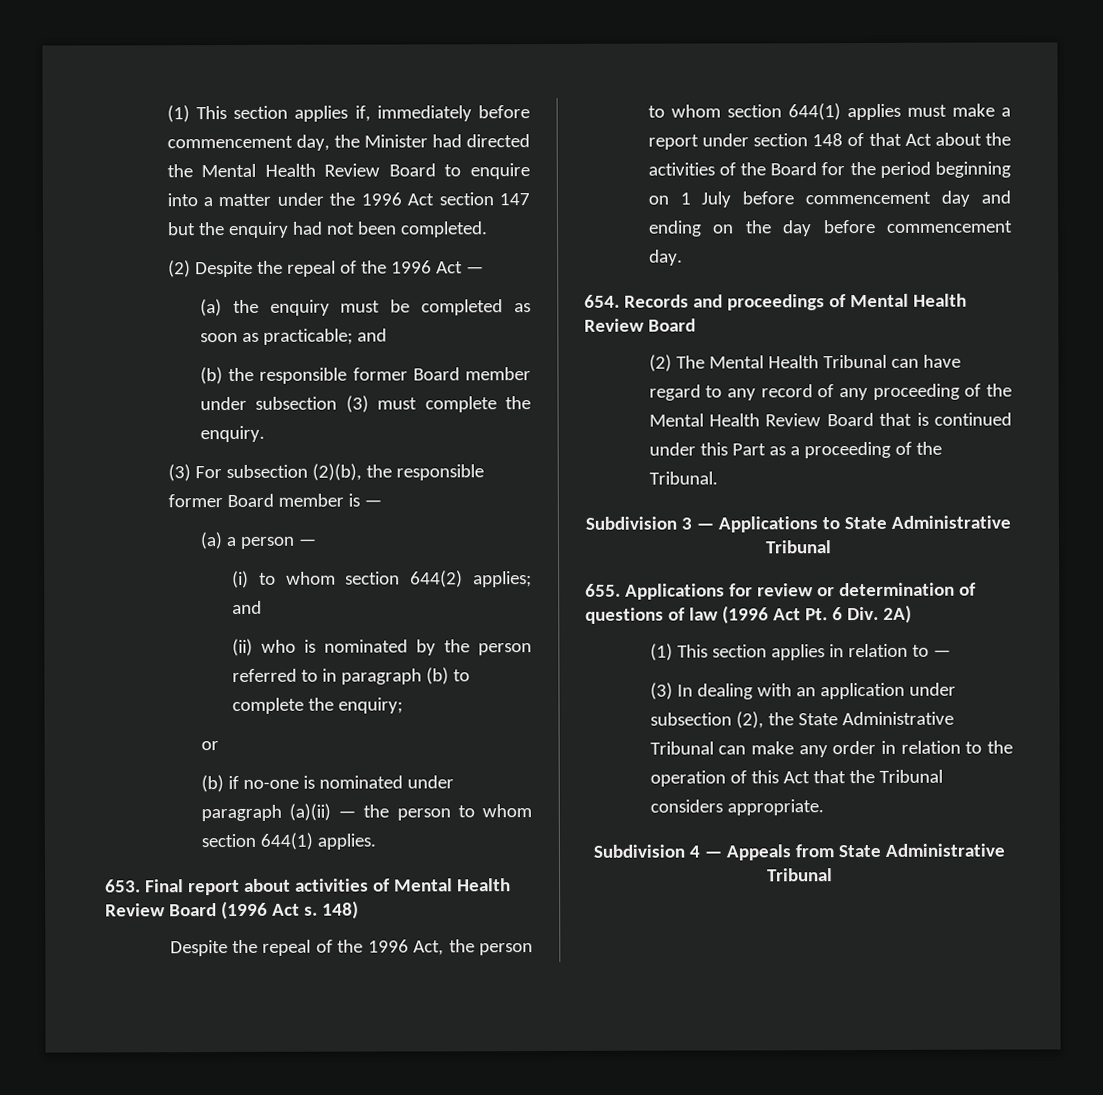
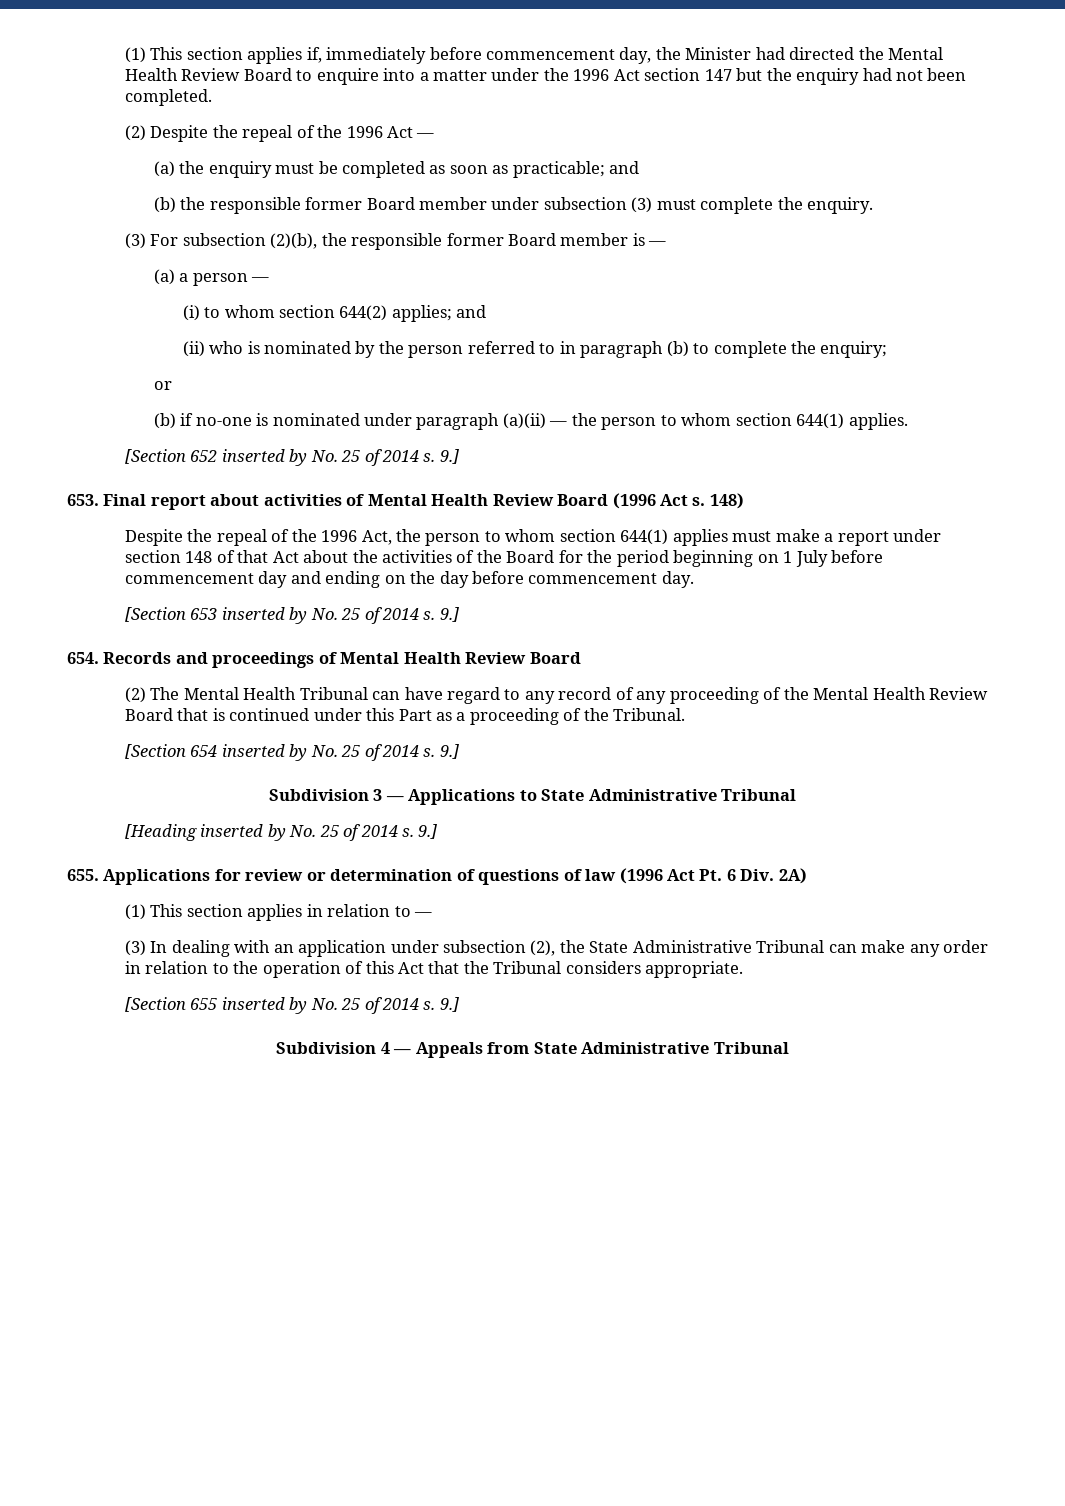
(376, 841) none -> [124,449,459,466] // [Section 652 inserted by No. 25 of 2014 s. 9.]
(683, 257) none -> [124,607,459,624] // [Section 653 inserted by No. 25 of 2014 s. 9.]
(718, 478) none -> [124,744,459,761] // [Section 654 inserted by No. 25 of 2014 s. 9.]
(832, 547) none -> [124,824,438,841] // [Heading inserted by No. 25 of 2014 s. 9.]
(824, 807) none -> [124,997,459,1014] // [Section 655 inserted by No. 25 of 2014 s. 9.]

